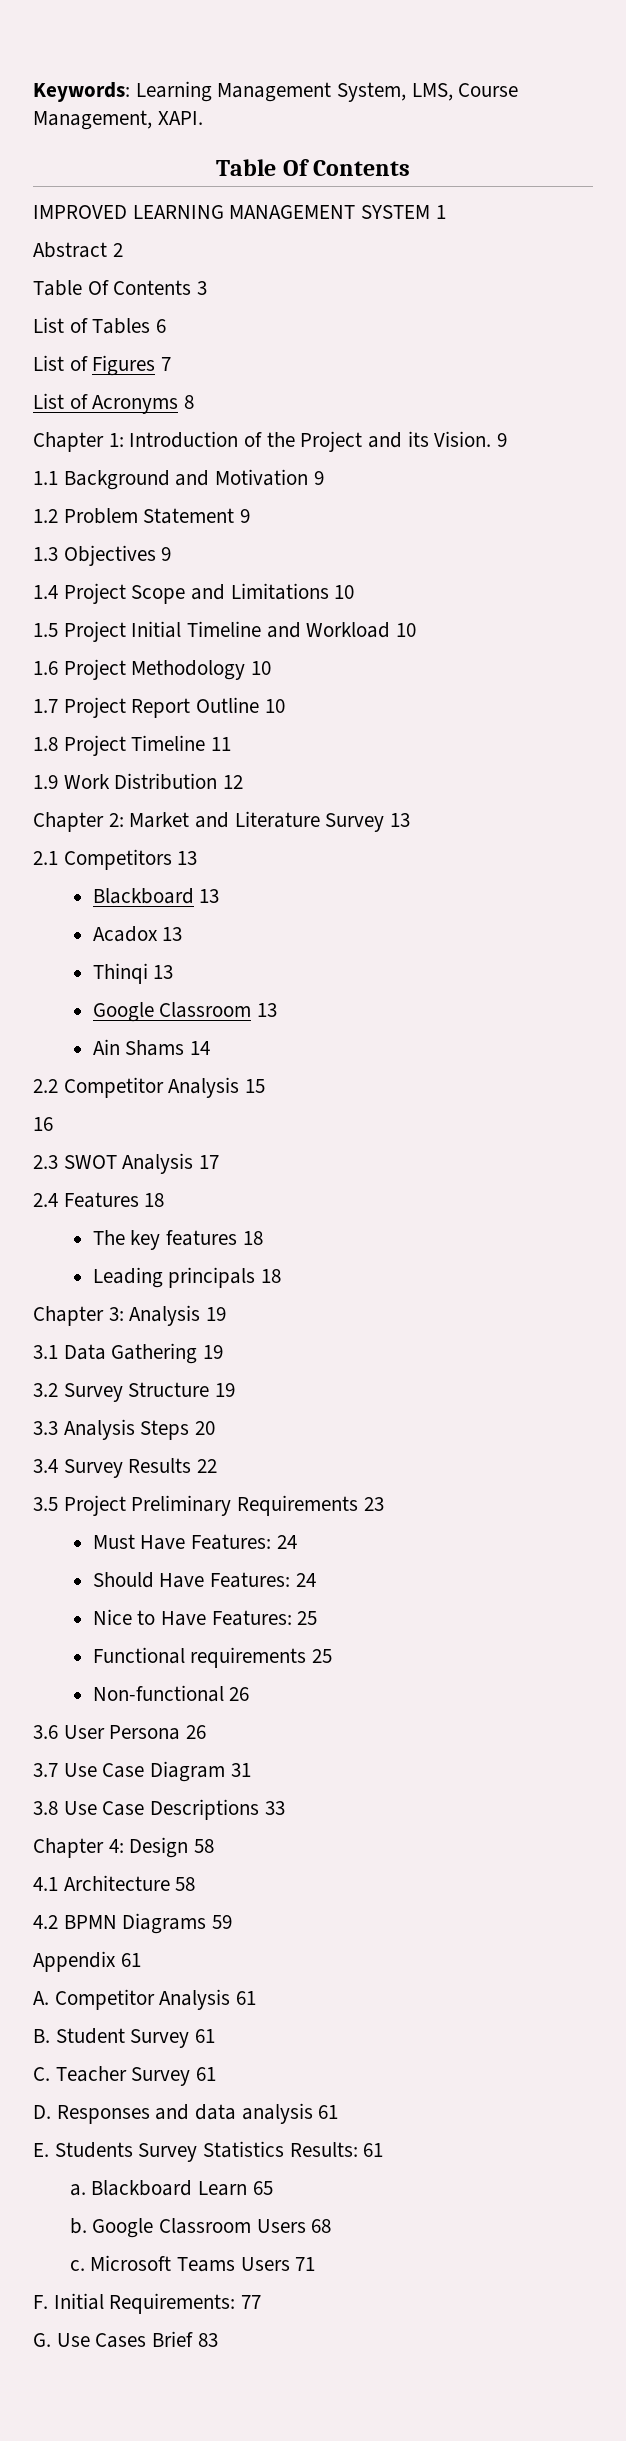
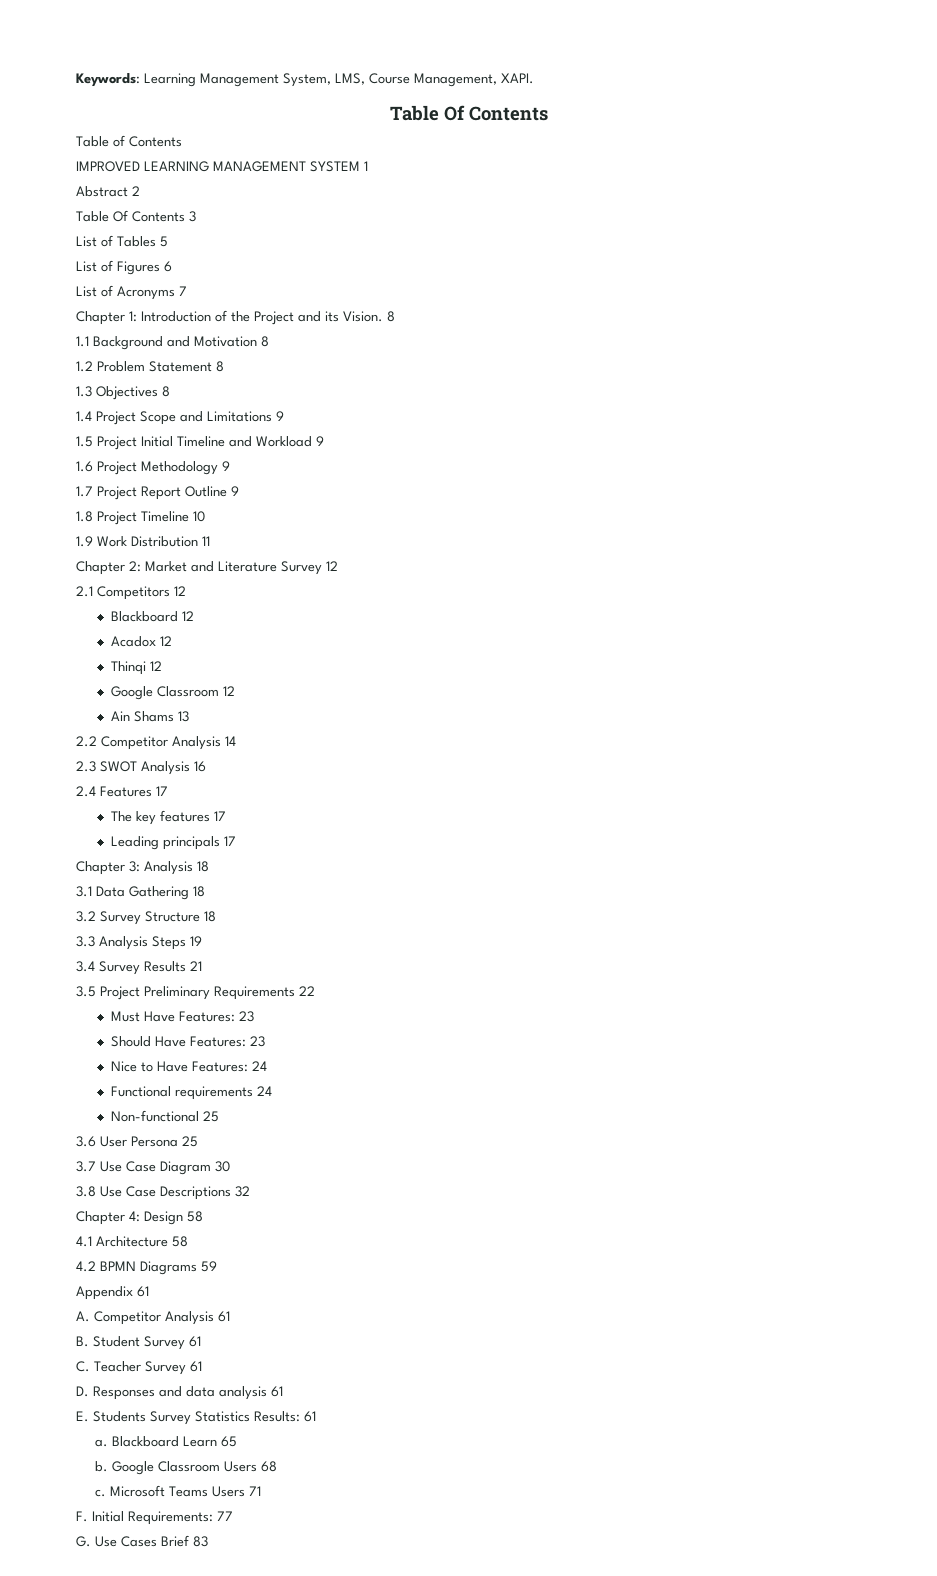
(410, 168) none -> [76,135,182,147] // Table of Contents
(151, 326) none -> [160,236,168,247] [76,260,160,275] 5 // List of Figures
[92,355,156,376] Figures -> [117,286,175,300] Acronyms
[33,393,195,414] // List of Acronyms 8 -> (187, 291) none
[497,433,508,447] 9 -> [387,311,395,322] 8
[313,471,324,485] 9 -> [261,336,269,347] 8
[240,509,251,523] 9 -> [216,361,224,372] 8
[161,547,172,561] 9 -> [162,386,170,397] 8
[334,585,355,599] 10 -> [276,411,284,421] 9
[396,623,417,637] 10 -> [316,436,324,446] 9
[251,661,272,675] 10 -> [222,461,230,471] 9
[264,699,285,713] 10 -> [231,486,239,496] 9
[211,737,232,751] 11 -> [193,511,205,522] 10
[223,775,244,789] 12 -> [202,536,210,546] 11
[390,813,411,827] 13 -> [326,561,338,571] 12
[177,851,198,865] [92,888,220,904] 13 // Blackboard 13 -> [174,586,186,596] [111,611,195,622] 12 // Blackboard 12
[162,927,183,941] 13 -> [160,636,173,646] 12
[153,965,174,979] [92,1002,277,1022] 13 // Google Classroom 13 -> [150,661,163,671] [111,686,236,700] 12 // Google Classroom 12
[189,1041,210,1055] 14 -> [178,711,190,722] 13
[245,1079,266,1093] [33,1117,53,1131] 15 // 16 -> [225,736,236,746] 14
[199,1155,220,1169] 17 -> [194,761,206,772] 16
[144,1193,165,1207] 18 -> [156,786,168,796] 17
[242,1231,263,1245] 18 -> [214,811,227,821] 17
[260,1269,281,1283] 18 -> [224,836,237,846] 17
[206,1307,227,1321] 19 -> [197,861,209,872] 18
[203,1345,224,1359] 19 -> [193,886,205,897] 18
[215,1383,236,1397] 19 -> [204,911,216,922] 18
[195,1421,216,1435] 20 -> [190,936,202,946] 19
[197,1459,218,1473] 22 -> [190,961,202,971] 21
[363,1497,384,1511] 23 -> [299,986,315,996] 22
[276,1535,297,1549] 24 -> [239,1011,255,1022] 23
[295,1573,316,1587] 24 -> [250,1036,266,1047] 23
[297,1611,318,1625] 25 -> [252,1061,268,1071] 24
[311,1649,332,1663] 25 -> [257,1086,273,1096] 24
[229,1687,250,1701] 26 -> [203,1111,220,1122] 25
[186,1725,207,1739] 26 -> [182,1136,198,1147] 25
[230,1763,251,1777] 31 -> [215,1161,230,1172] 30
[264,1801,285,1815] 33 -> [235,1186,250,1197] 32

